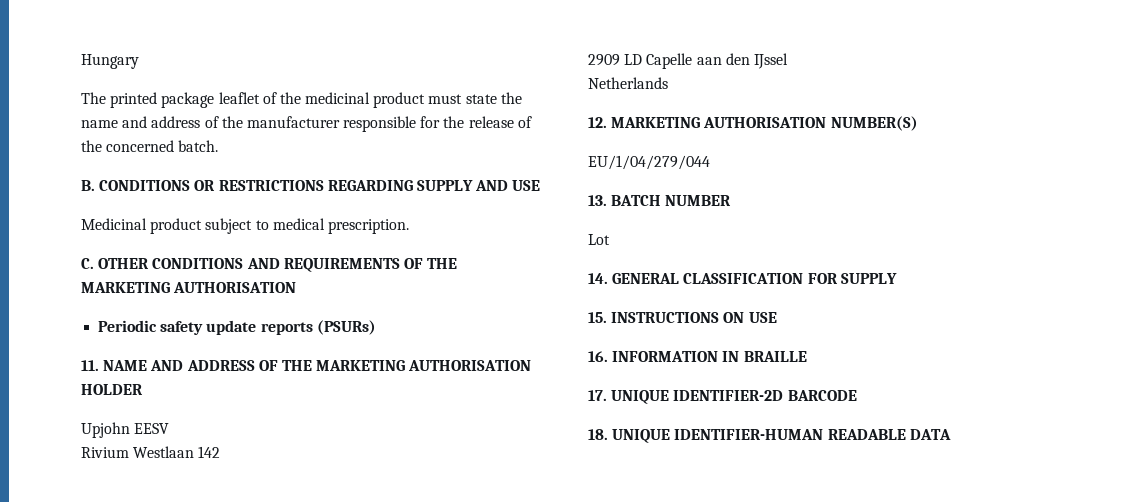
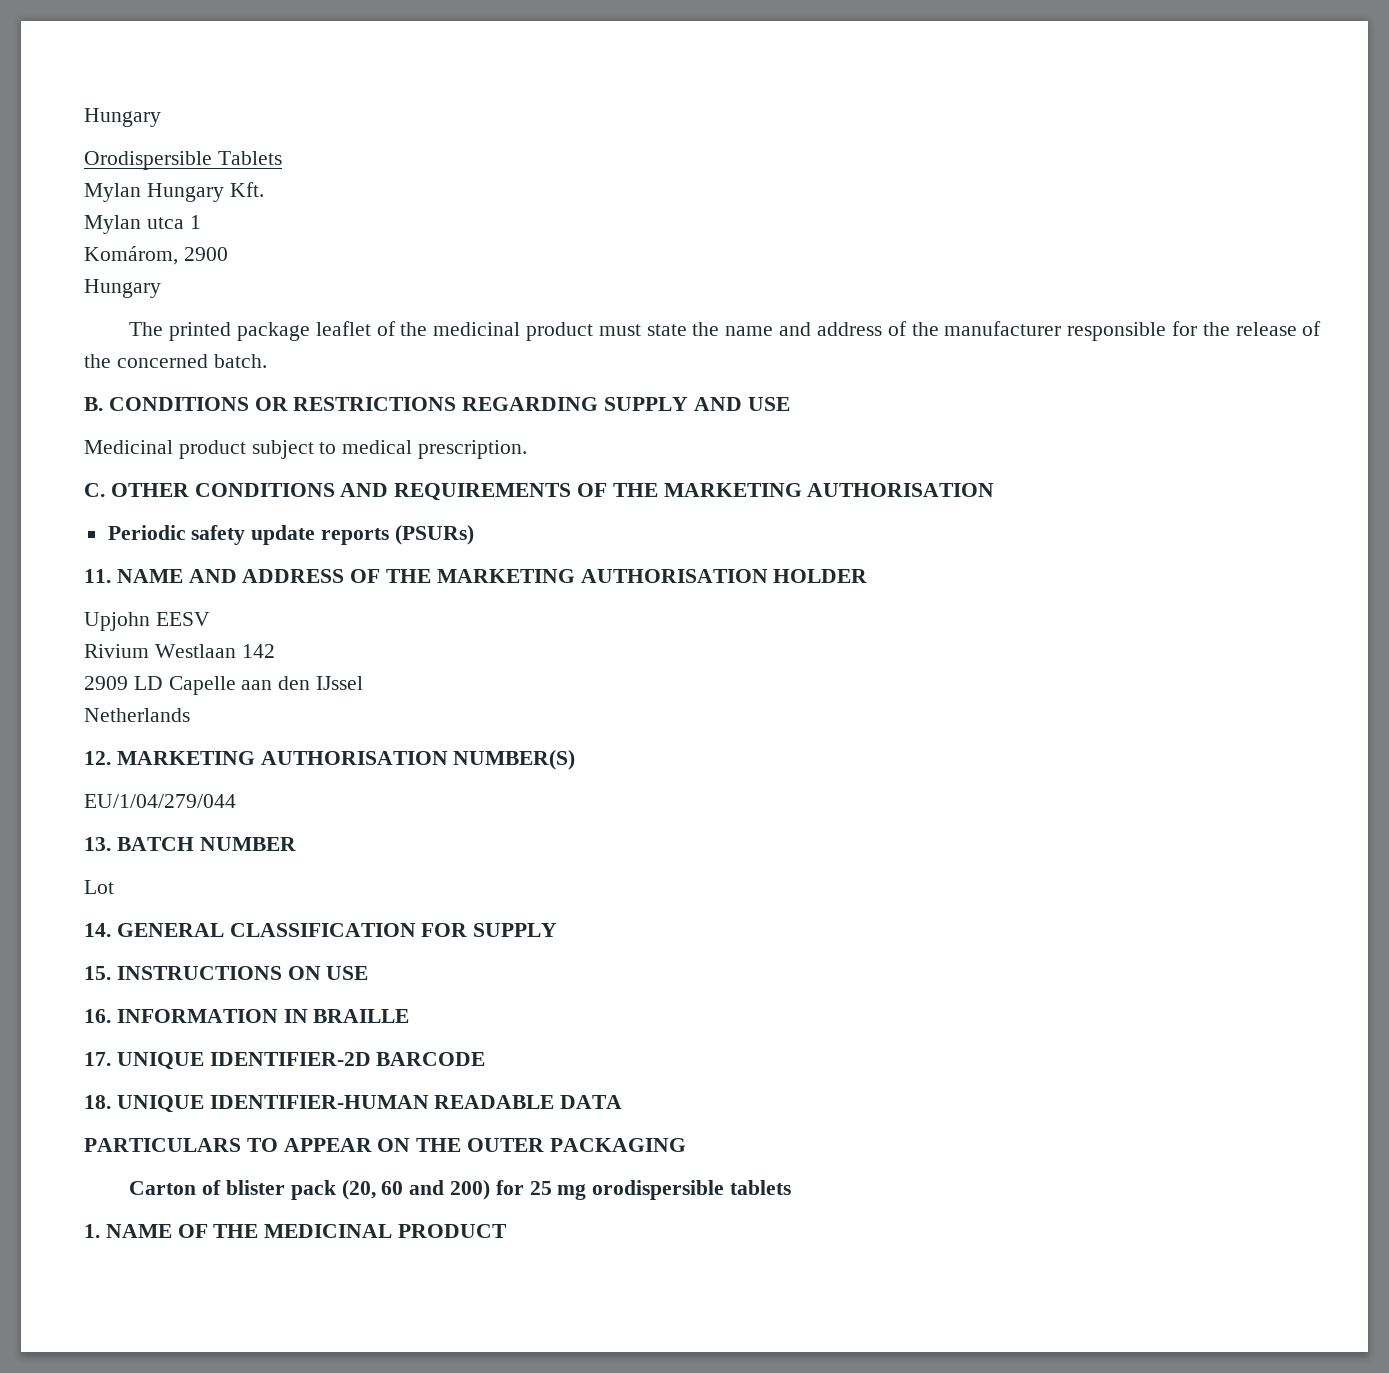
[81,54,139,69] Hungary -> [84,108,161,127] [84,151,282,170] [84,182,264,202] [84,215,201,234] [84,246,228,265] [84,279,161,298] Hungary // Orodispersible Tablets // Mylan Hungary Kft. // Mylan utca 1 // Komárom, 2900 // Hungary
(951, 434) none -> [84,1138,686,1152] [129,1180,792,1200] [84,1224,508,1238] // PARTICULARS TO APPEAR ON THE OUTER PACKAGING // Carton of blister pack (20, 60 and 200) for 25 mg orodispersible tablets // 1. NAME OF THE MEDICINAL PRODUCT

